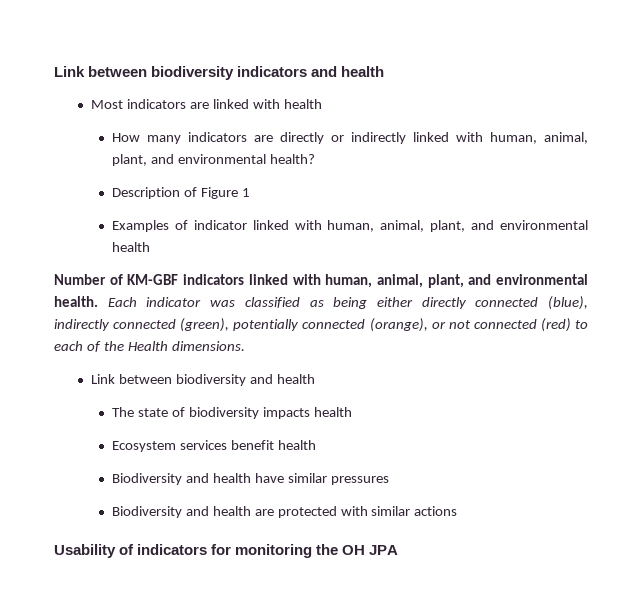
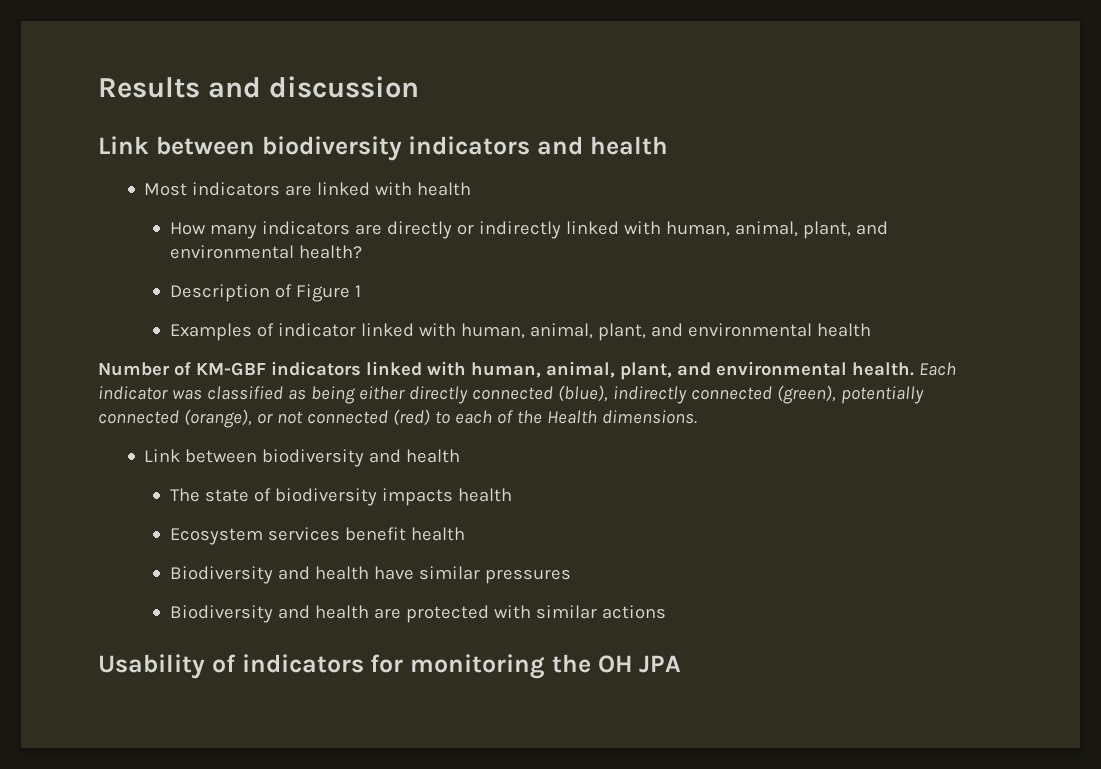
(54, 71) none -> [98,76,419,98] Results and discussion //

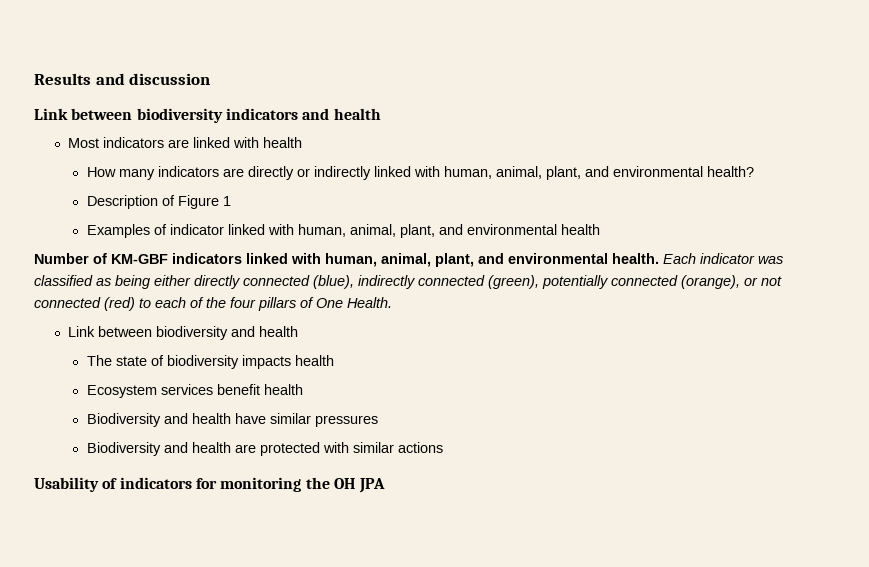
[546,410,697,424] Health dimensions. -> [230,297,392,311] four pillars of One Health.

